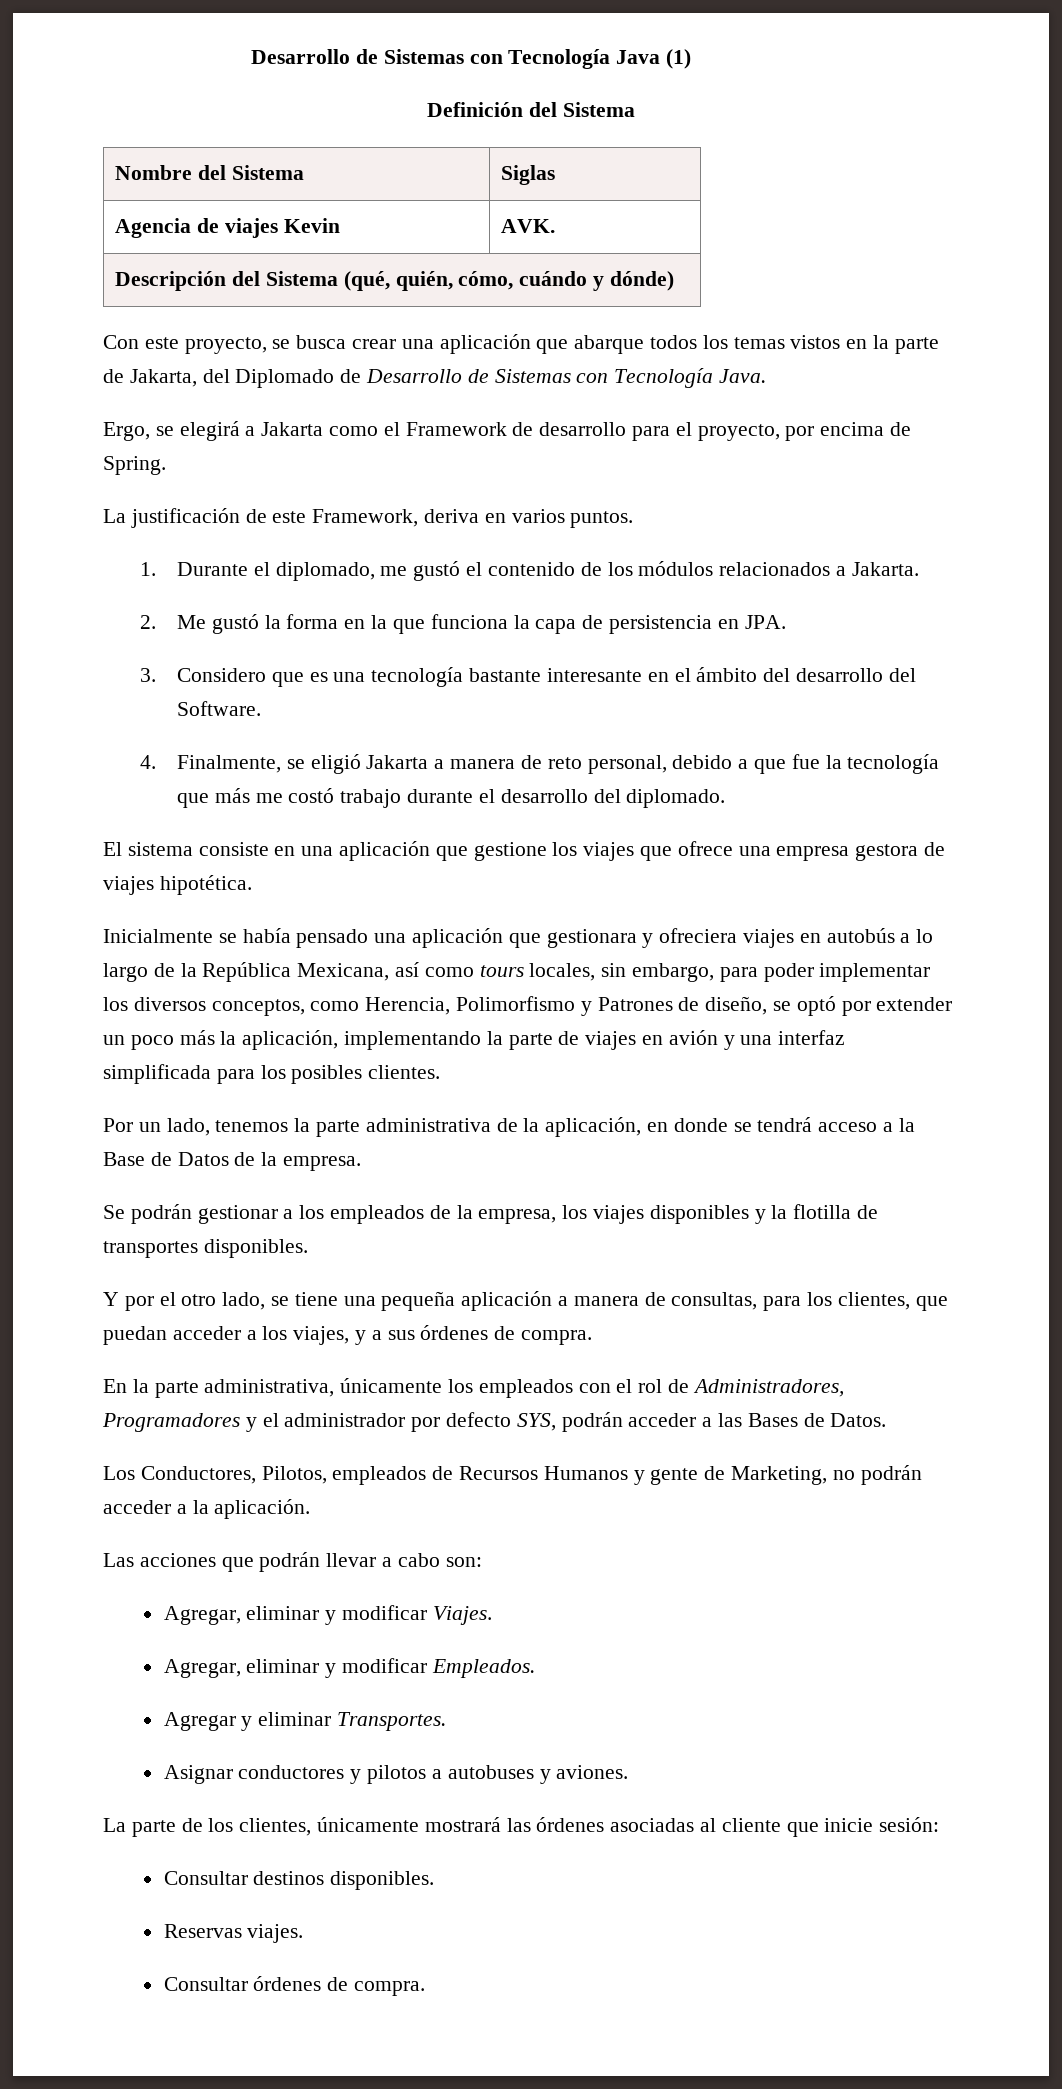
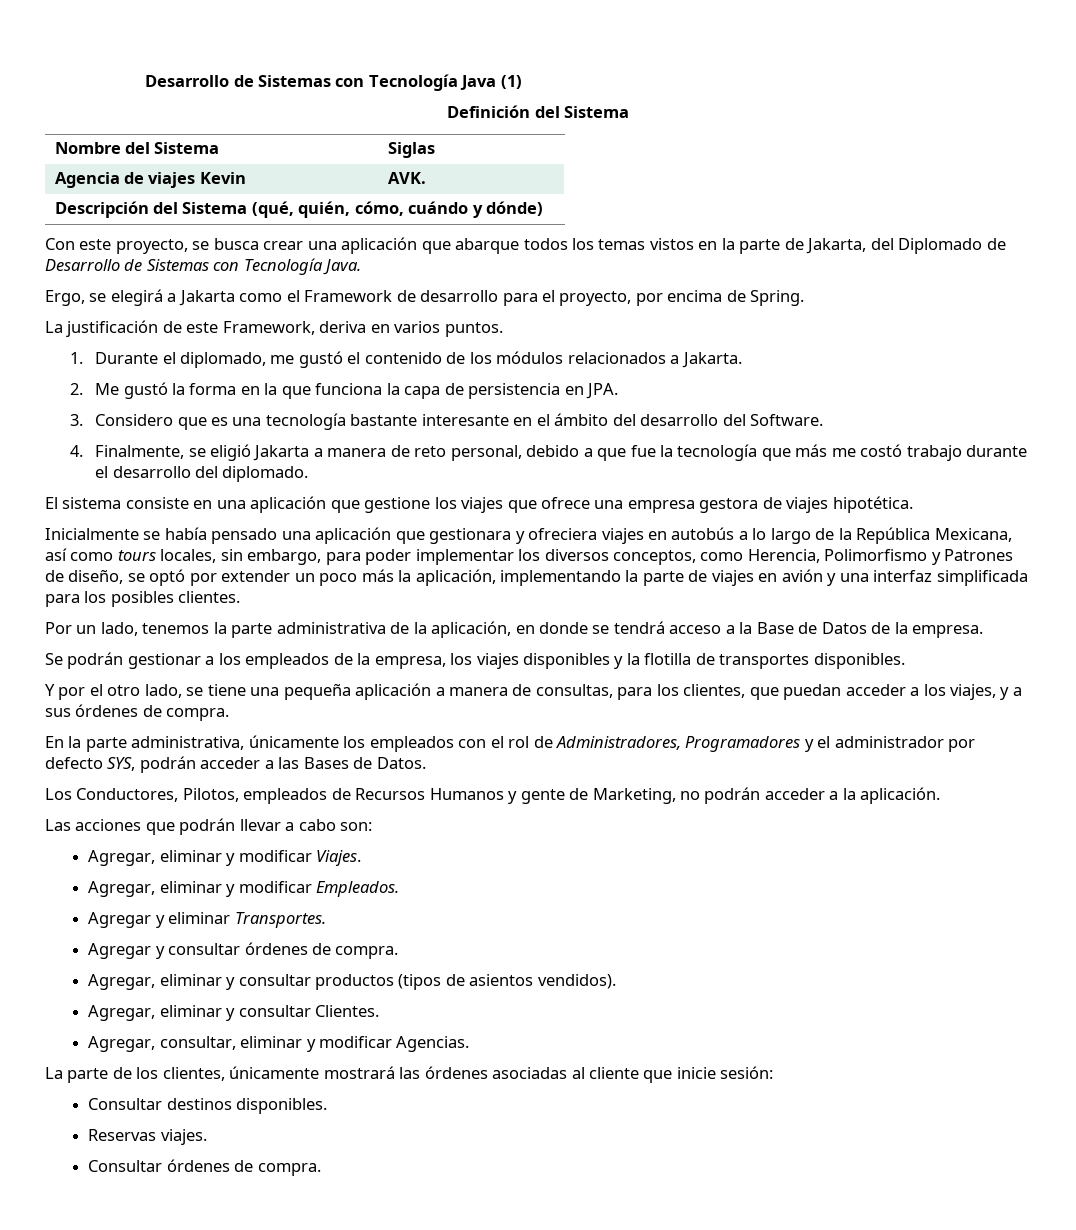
[163,1765,629,1784] Asignar conductores y pilotos a autobuses y aviones. -> [88,942,399,959] [88,974,616,990] [88,1005,379,1021] [88,1036,470,1052] Agregar y consultar órdenes de compra. // Agregar, eliminar y consultar productos (tipos de asientos vendidos). // Agregar, eliminar y consultar Clientes. // Agregar, consultar, eliminar y modificar Agencias.

